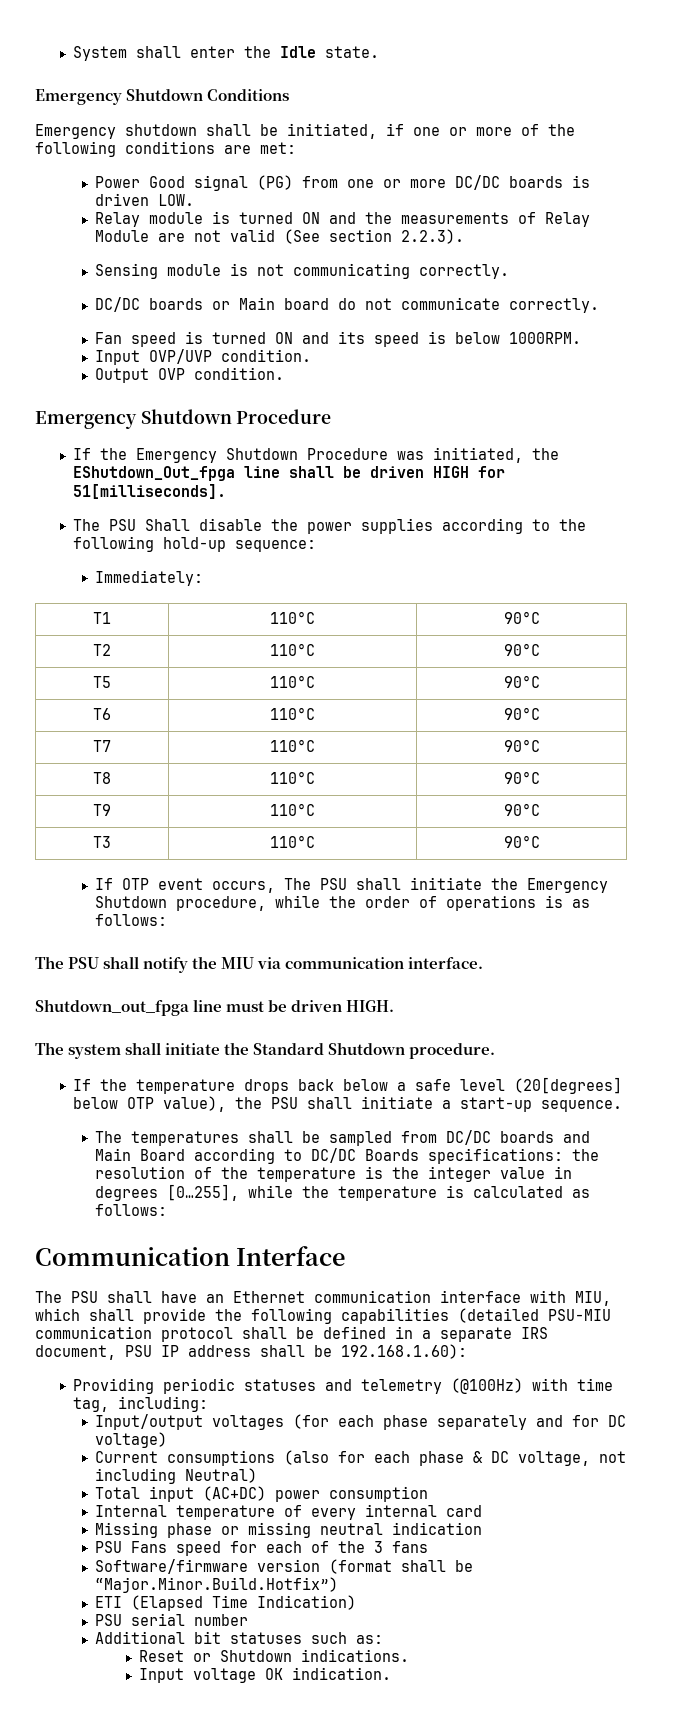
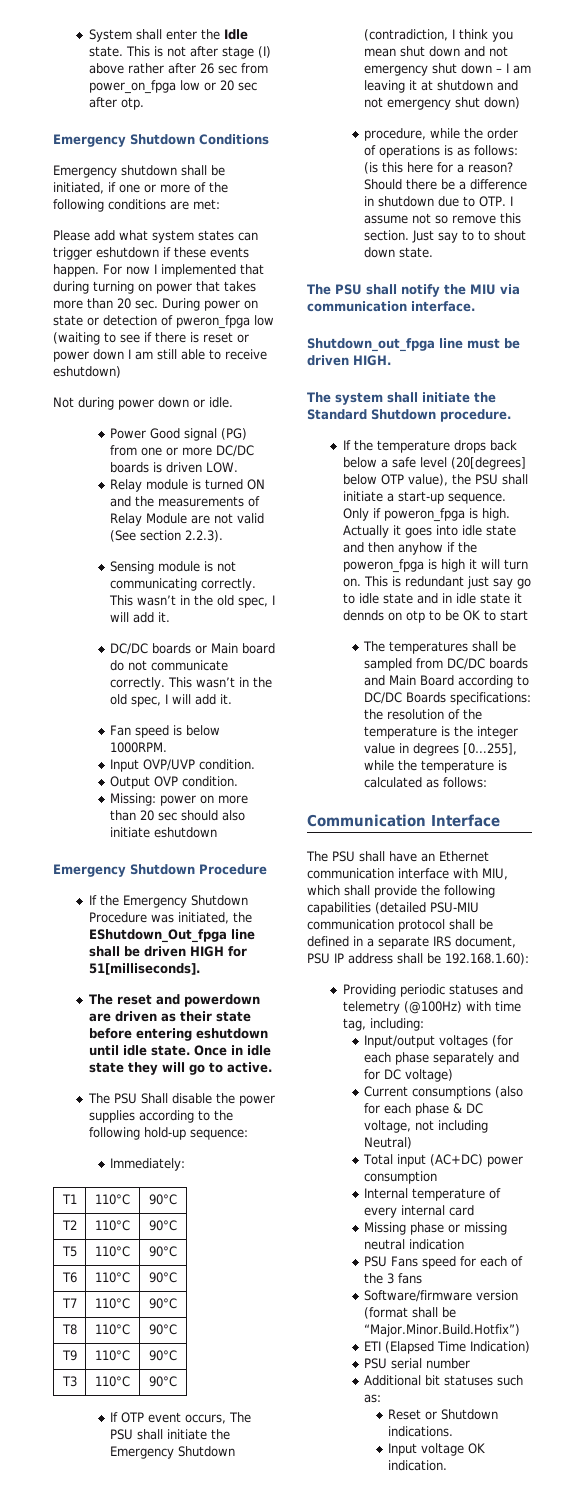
(380, 52) none -> [125,46,271,59] [88,63,268,74] [88,80,257,94] [88,97,144,110] This is not after stage (I) above rather after 26 sec from power_on_fpga low or 20 sec after otp.
(296, 148) none -> [53,230,258,243] [53,247,249,260] [53,264,264,277] [53,281,256,294] [53,298,258,311] [53,315,274,329] [53,332,249,345] [53,349,267,362] [53,366,121,378] [53,397,233,410] // Please add what system states can trigger eshutdown if these events happen. For now I implemented that during turning on power that takes more than 20 sec. During power on state or detection of pweron_fpga low (waiting to see if there is reset or power down I am still able to receive eshutdown) // Not during power down or idle.
(510, 271) none -> [109,595,276,608] [110,612,171,623] This wasn’t in the old spec, I will add it.
[95,331,366,347] // Fan speed is turned ON and its -> [168,677,273,688] [110,694,233,707] [110,725,132,736] This wasn’t in the old spec, I will add it. // Fan
(285, 373) none -> [110,793,249,806] [110,810,246,821] [110,827,218,838] // Missing: power on more than 20 sec should also initiate eshutdown
(227, 491) none -> [88,994,260,1007] [88,1011,251,1022] [88,1028,268,1041] [88,1045,271,1056] [88,1062,272,1075] // The reset and powerdown are driven as their state before entering eshutdown until idle state. Once in idle state they will go to active.
(168, 902) none -> [364,29,514,42] [364,46,509,57] [364,63,532,76] [364,80,519,93] [364,97,521,110] (contradiction, I think you mean shut down and not emergency shut down – I am leaving it at shutdown and not emergency shut down) //
(168, 920) none -> [364,162,514,174] [364,179,528,190] [364,196,514,207] [364,213,522,224] [364,230,527,243] [364,247,434,258] (is this here for a reason? Should there be a difference in shutdown due to OTP. I assume not so remove this section. Just say to to shout down state.
(623, 1106) none -> [342,508,510,522] [342,525,516,538] [342,542,477,555] [342,559,528,573] [342,576,531,589] [342,593,522,604] [342,610,528,623] Only if poweron_fpga is high. Actually it goes into idle state and then anyhow if the poweron_fpga is high it will turn on. This is redundant just say go to idle state and in idle state it dennds on otp to be OK to start

